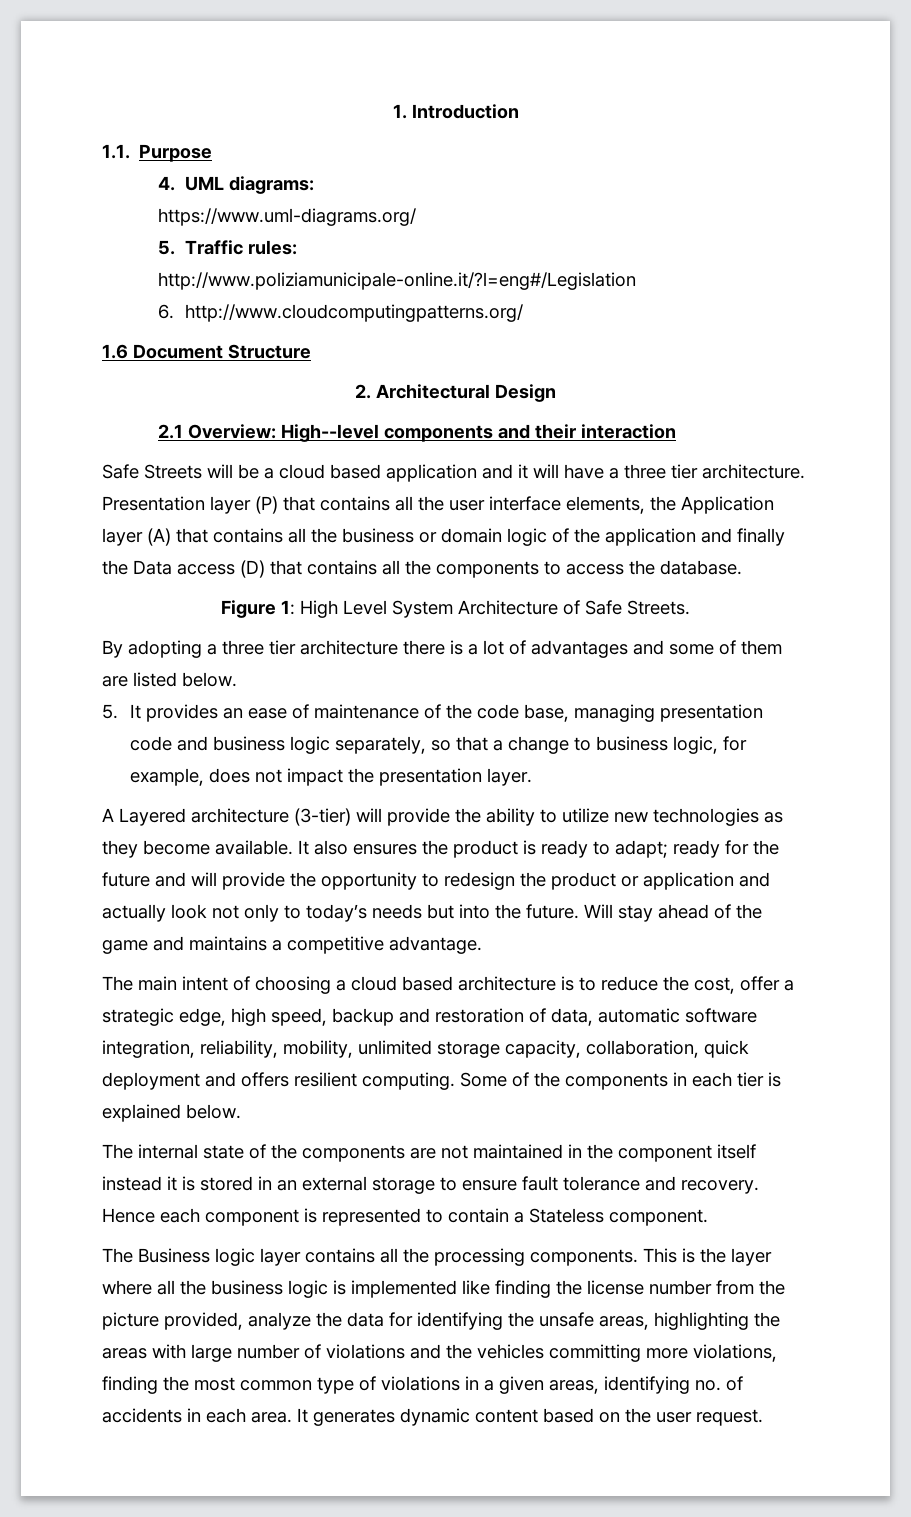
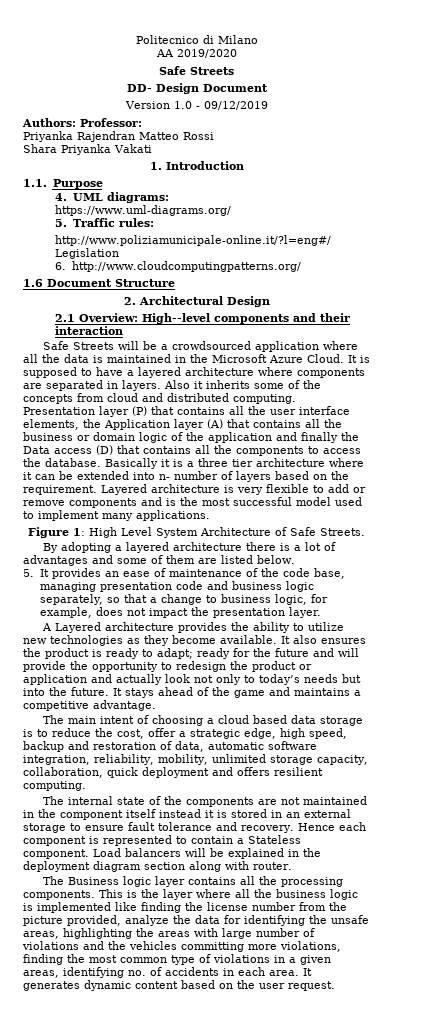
(392, 111) none -> [135,35,258,44] [155,49,237,58] [159,66,234,75] [126,83,268,94] [124,101,268,110] [22,118,142,127] [23,131,214,142] [23,144,152,155] Politecnico di Milano // AA 2019/2020 // Safe Streets // DD- Design Document // Version 1.0 - 09/12/2019 // Authors: Professor: // Priyanka Rajendran Matteo Rossi // Shara Priyanka Vakati //
[279,464,805,482] cloud based application and it will have a three tier architecture. -> [171,341,358,352] [23,354,370,363] [23,367,365,378] [23,380,321,391] [23,393,296,404] crowdsourced application where all the data is maintained in the Microsoft Azure Cloud. It is supposed to have a layered architecture where components are separated in layers. Also it inherits some of the concepts from cloud and distributed computing.
(742, 567) none -> [105,458,364,469] [23,471,349,482] [23,484,366,495] [23,497,362,508] [23,510,210,521] Basically it is a three tier architecture where it can be extended into n- number of layers based on the requirement. Layered architecture is very flexible to add or remove components and is the most successful model used to implement many applications.
[222,640,296,655] three tier -> [125,542,169,553] layered
[294,808,450,826] (3-tier) will provide -> [177,622,227,633] provides
[584,904,653,922] Will stay -> [113,688,154,698] It stays
[458,976,556,991] architecture -> [290,715,363,726] data storage
[460,1072,781,1090] [102,1104,241,1122] Some of the components in each tier is explained below. -> (86, 786) none
(708, 1217) none -> [93,848,321,859] [23,861,292,872] Load balancers will be explained in the deployment diagram section along with router.

